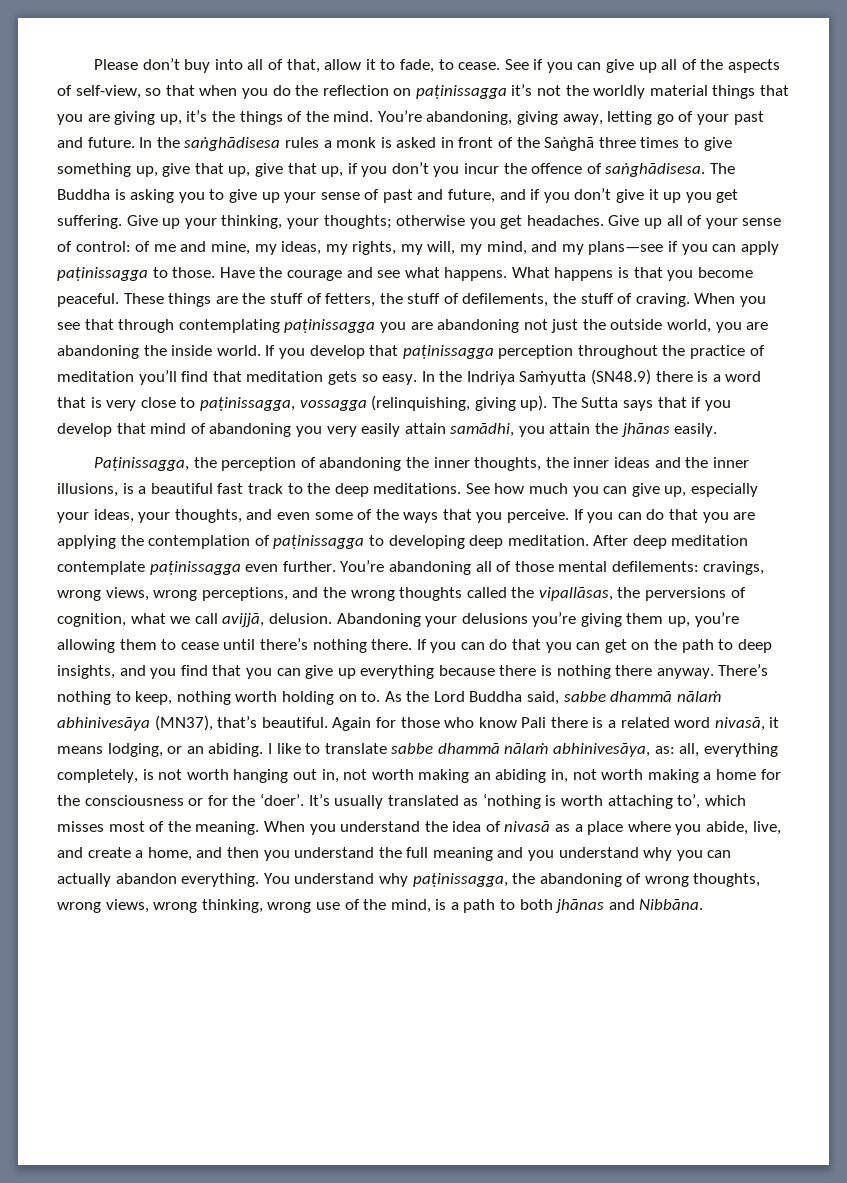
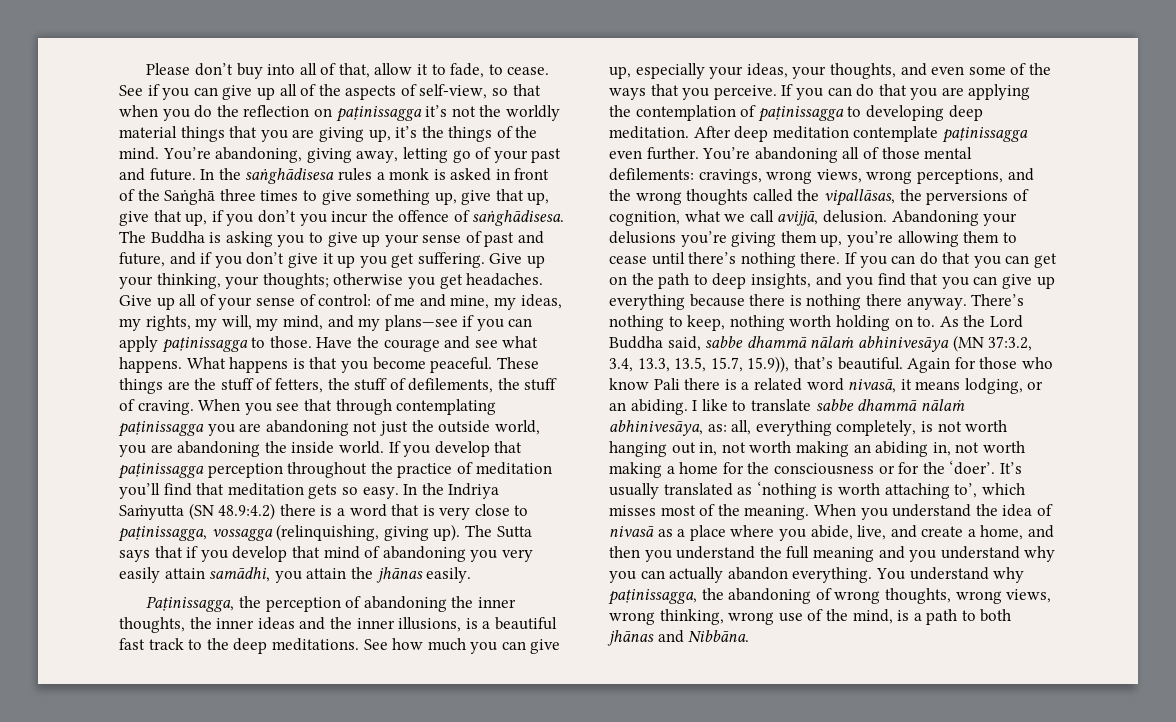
[591,369,652,385] (SN48.9) -> [188,503,276,520] (SN 48.9:4.2)
[154,715,213,731] (MN37), -> [952,335,1033,352] [609,356,790,373] (MN 37:3.2, 3.4, 13.3, 13.5, 15.7, 15.9)),

